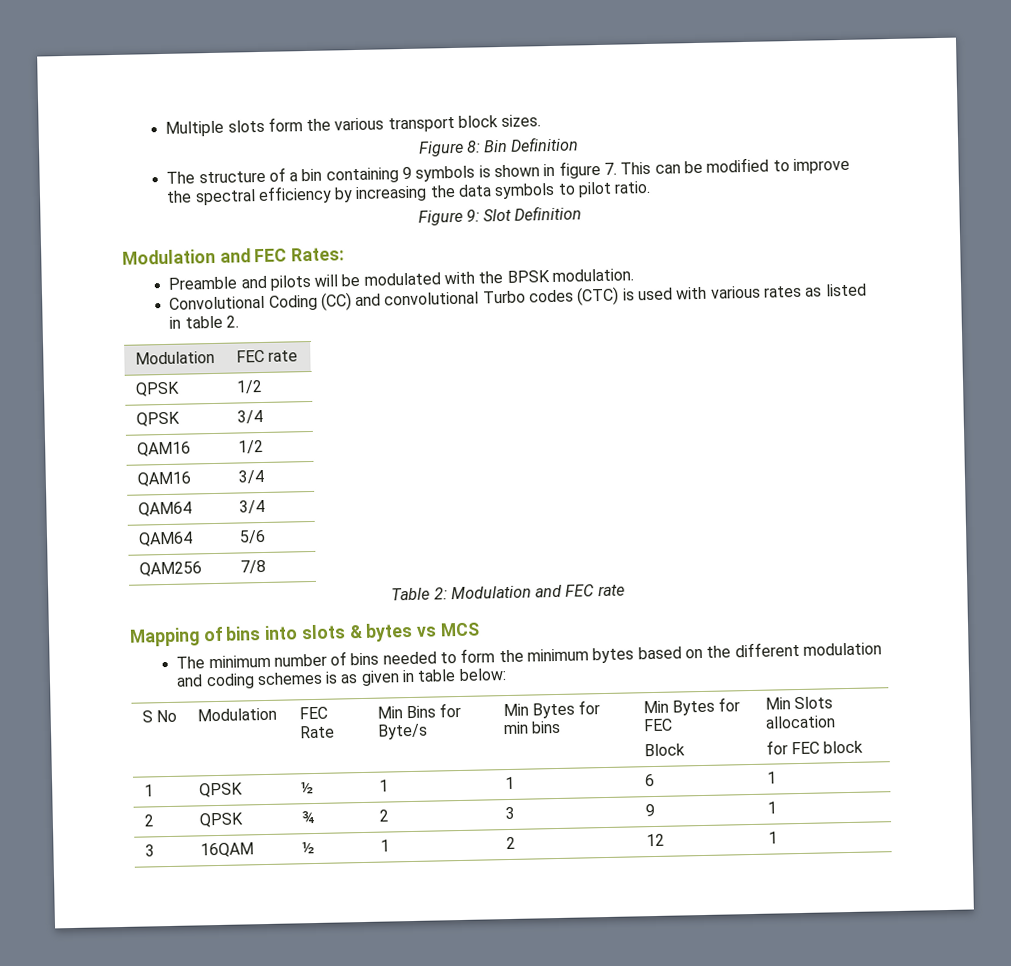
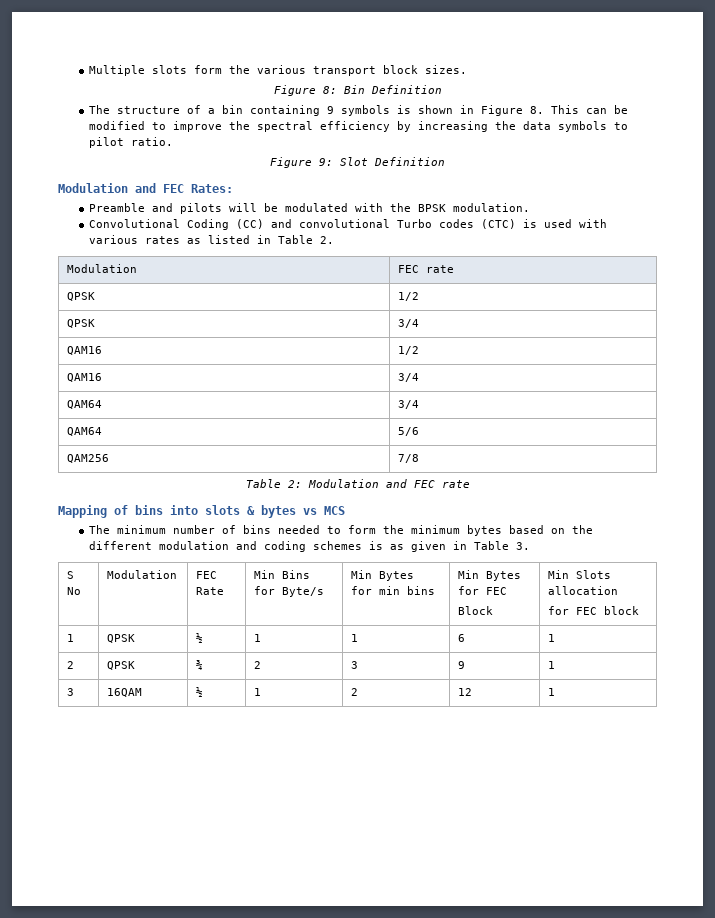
[558,160,618,179] figure 7. -> [480,105,544,116] Figure 8.
[184,315,223,329] table -> [277,235,313,244] Table
[417,668,507,682] table below: -> [473,541,530,550] Table 3.

